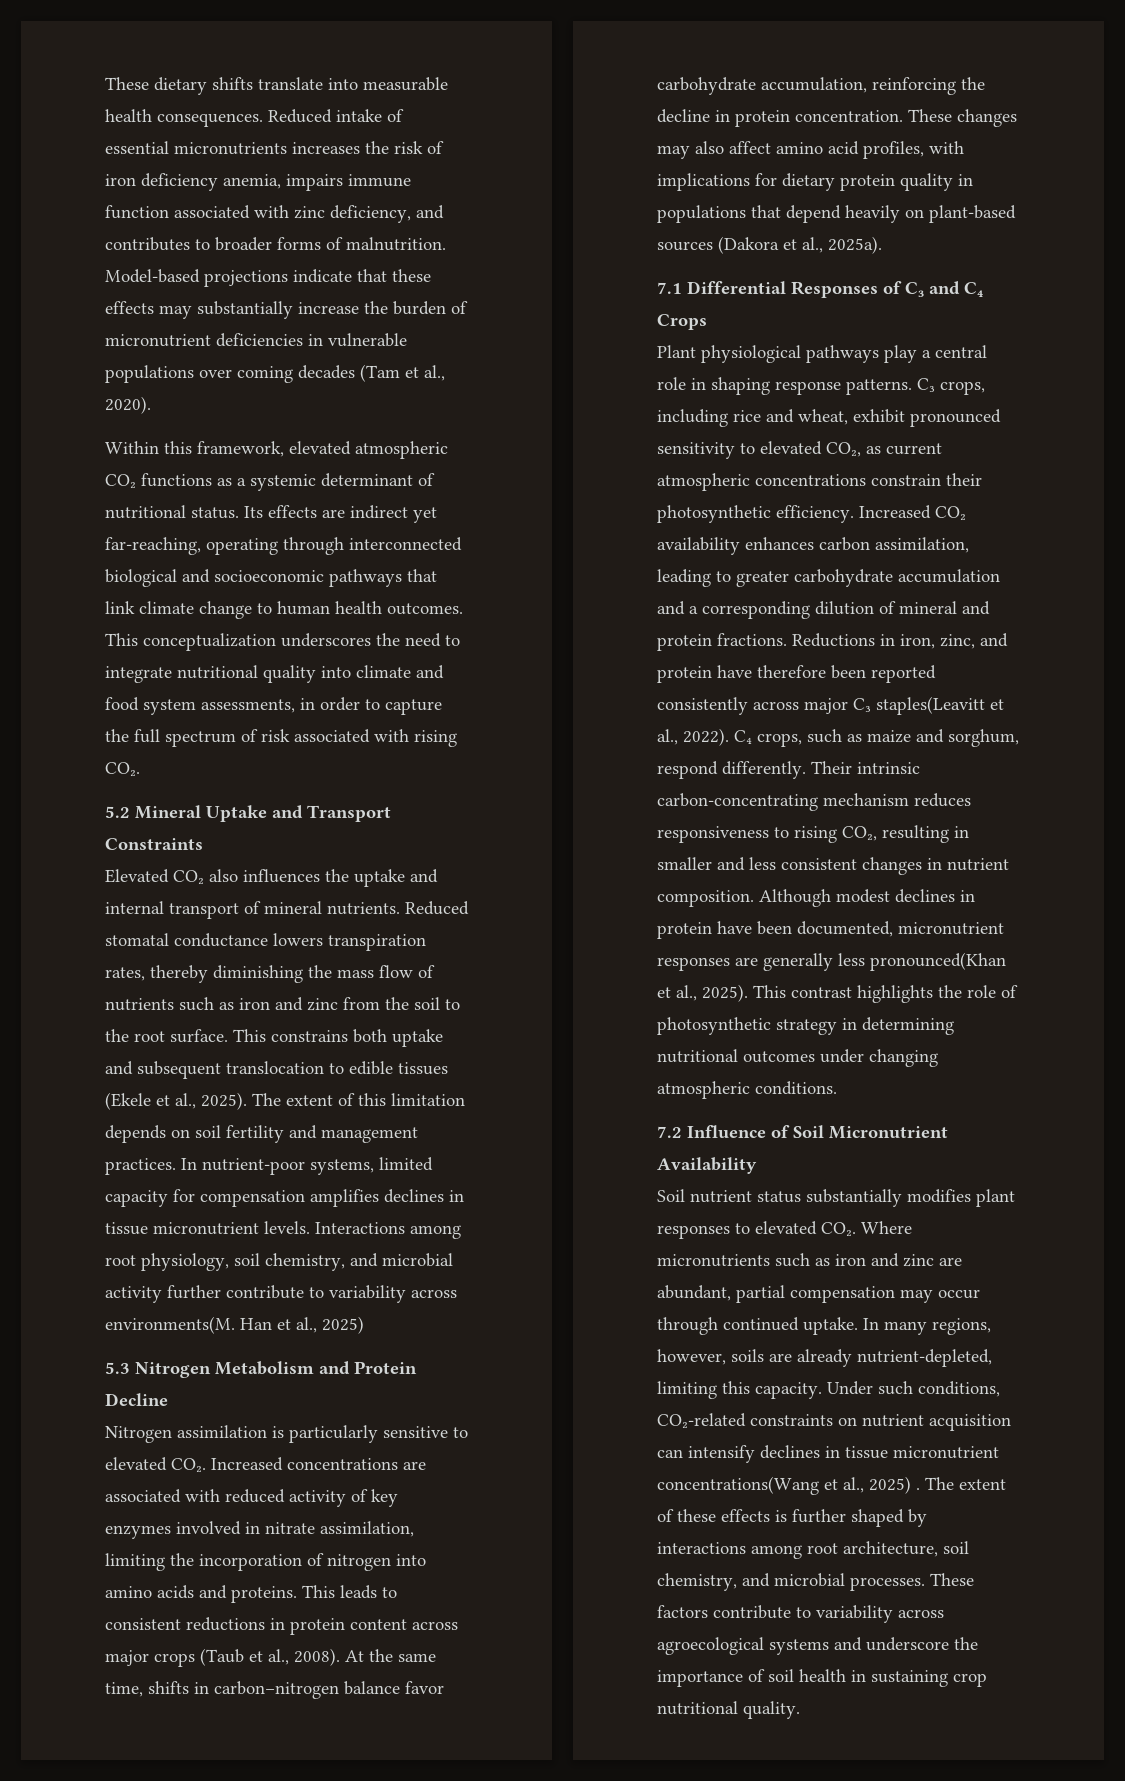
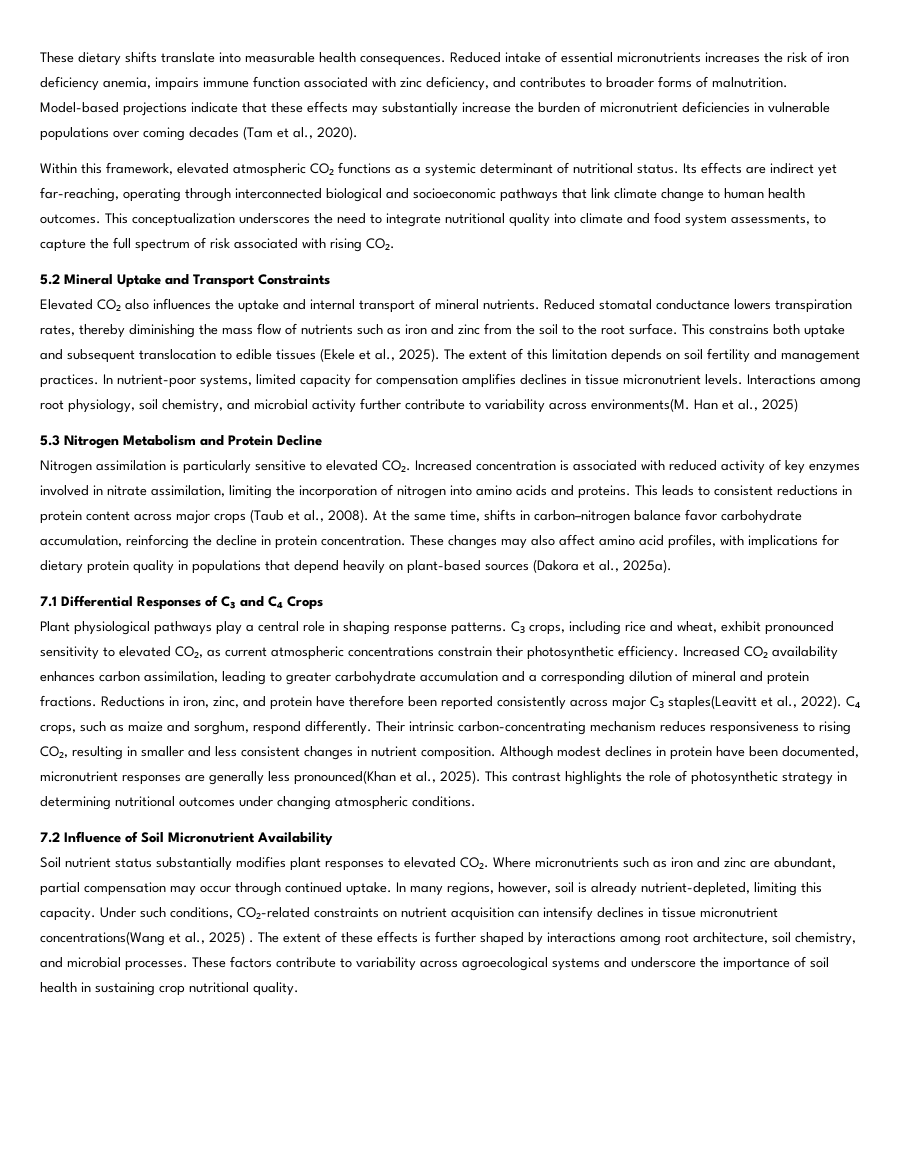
[300,697,360,711] in order -> (810, 219) none
[287,1458,426,1470] concentrations are -> [476,460,569,471] concentration is
[731,1349,792,1362] soils are -> [555,882,587,893] soil is

